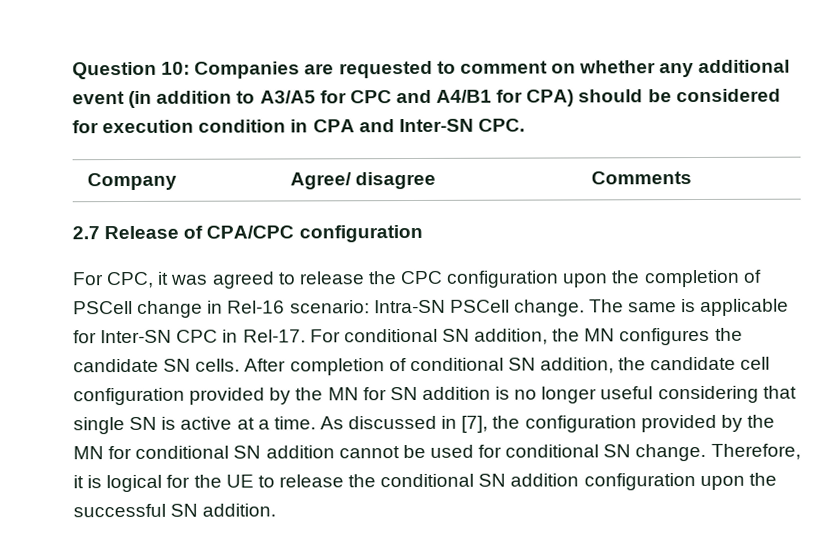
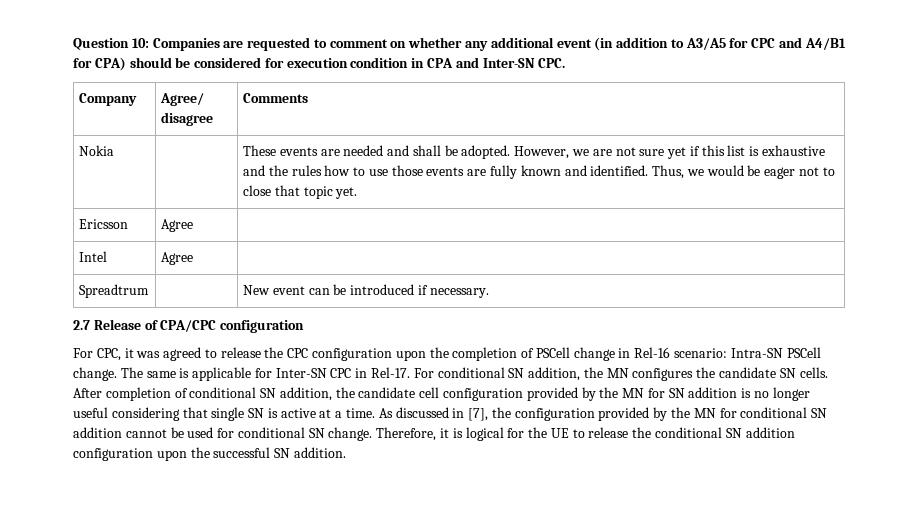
(692, 178) none -> [79,145,115,156] [243,145,826,159] [243,165,835,179] [243,185,358,199] [79,219,129,229] [161,219,194,232] [79,251,108,262] [161,252,194,265] [79,284,150,298] [243,284,489,298] // Nokia | | These events are needed and shall be adopted. However, we are not sure yet if this list is exhaustive and the rules how to use those events are fully known and identified. Thus, we would be eager not to close that topic yet. // Ericsson | Agree | // Intel | Agree | // Spreadtrum | | New event can be introduced if necessary.

